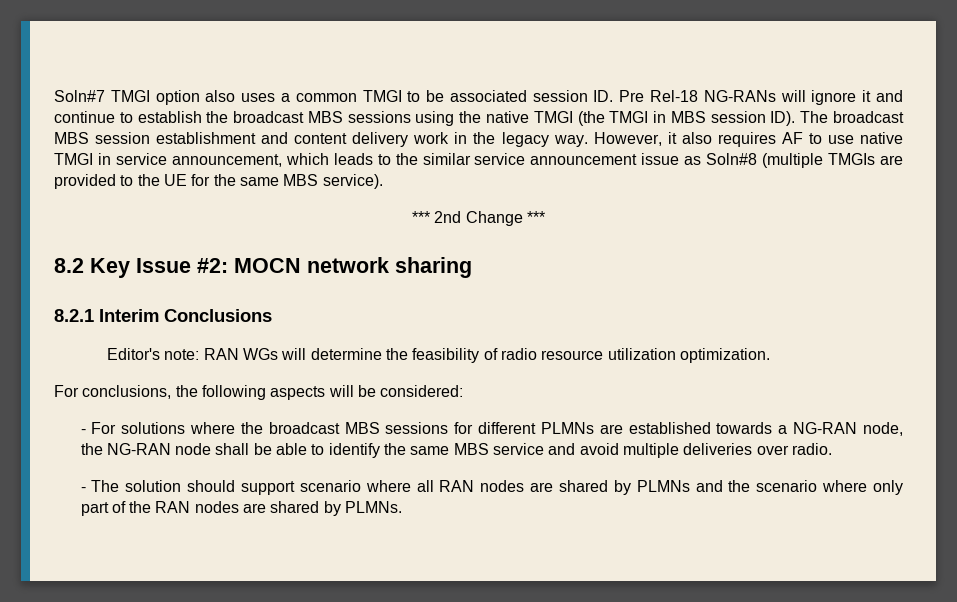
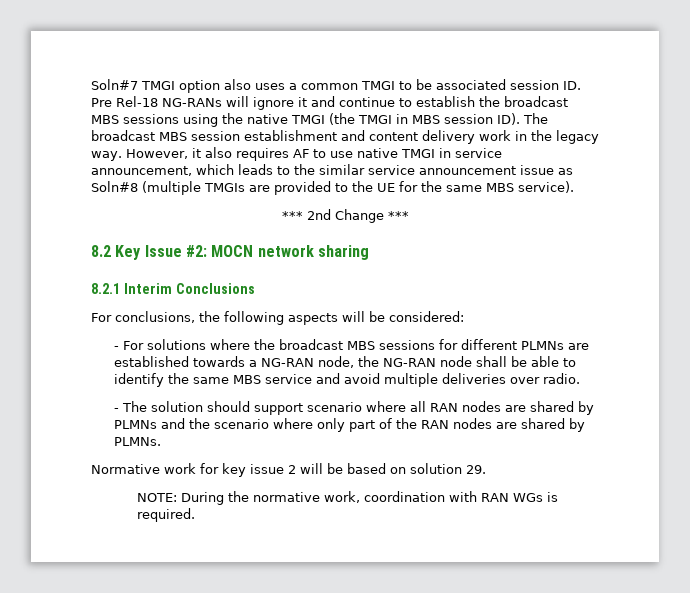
[107,348,770,363] // Editor's note: RAN WGs will determine the feasibility of radio resource utilization optimization. -> (255, 288) none
(403, 507) none -> [91,463,486,477] [136,491,558,505] [136,508,195,522] // Normative work for key issue 2 will be based on solution 29. // NOTE: During the normative work, coordination with RAN WGs is required.

